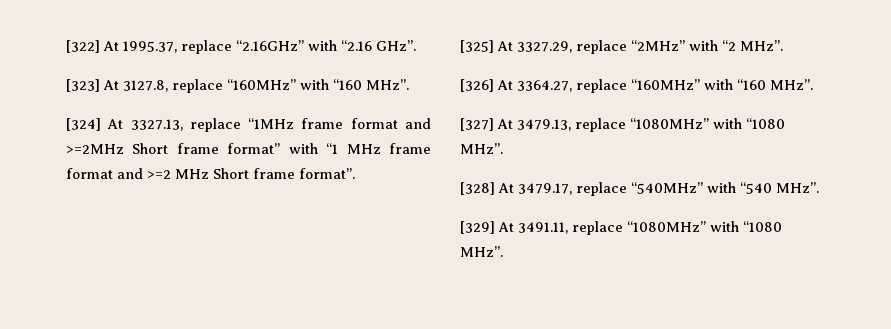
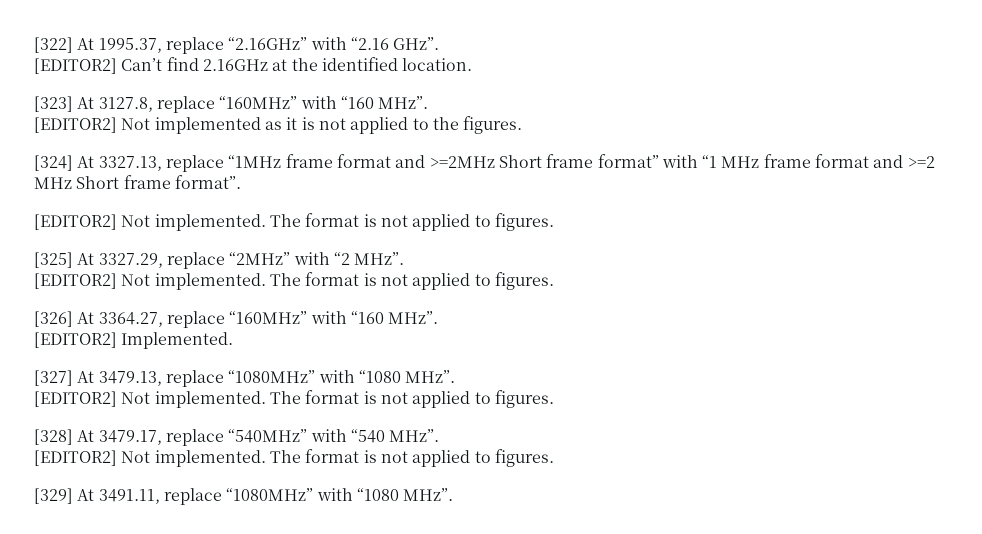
(416, 45) none -> [34,57,473,74] // [EDITOR2] Can’t find 2.16GHz at the identified location.
(409, 84) none -> [34,116,523,134] // [EDITOR2] Not implemented as it is not applied to the figures.
(355, 173) none -> [34,213,554,231] // [EDITOR2] Not implemented. The format is not applied to figures.
(783, 45) none -> [34,272,554,290] // [EDITOR2] Not implemented. The format is not applied to figures.
(813, 84) none -> [34,332,234,349] // [EDITOR2] Implemented.
(503, 148) none -> [34,390,554,408] // [EDITOR2] Not implemented. The format is not applied to figures.
(819, 187) none -> [34,449,554,467] // [EDITOR2] Not implemented. The format is not applied to figures.

